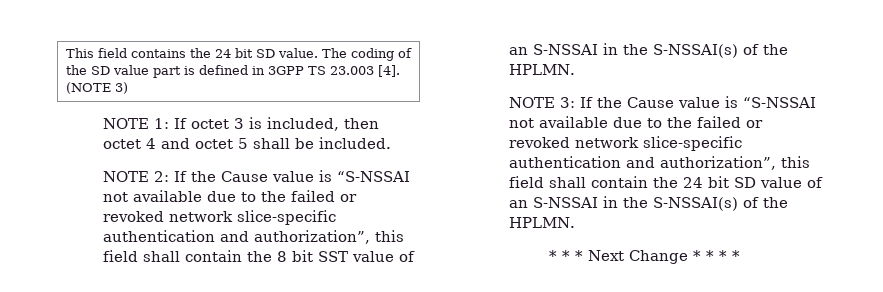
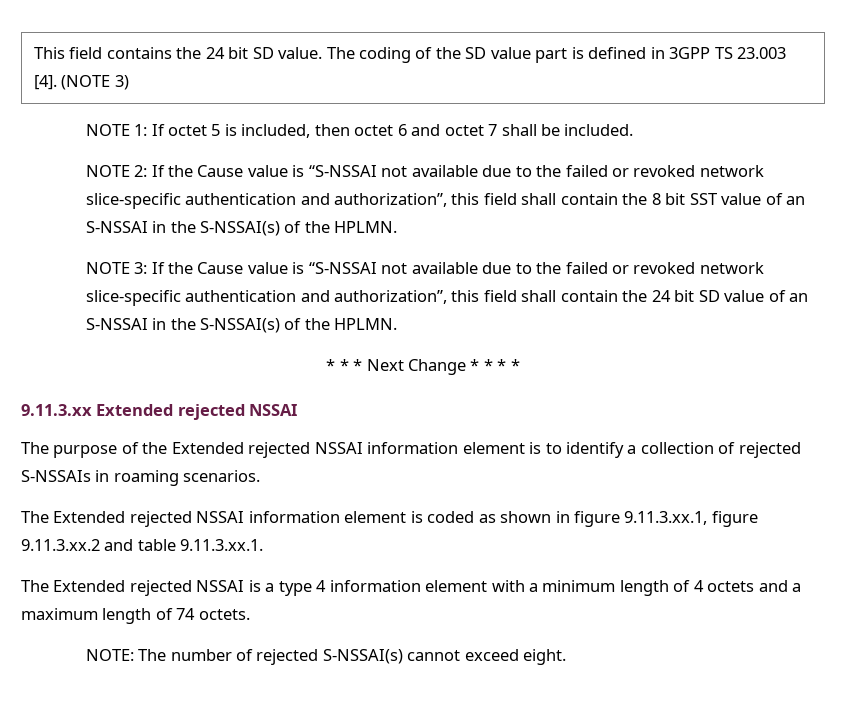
[234,118,245,129] 3 -> [211,124,221,136] 5
[146,138,157,149] 4 -> [397,124,407,136] 6
[238,138,249,149] 5 -> [488,124,498,136] 7
(740, 255) none -> [21,404,298,420] [21,442,801,458] [21,470,261,486] [21,511,758,527] [21,539,264,551] [21,580,802,596] [21,608,250,624] [85,649,567,665] // 9.11.3.xx Extended rejected NSSAI // The purpose of the Extended rejected NSSAI information element is to identify a collection of rejected S-NSSAIs in roaming scenarios. // The Extended rejected NSSAI information element is coded as shown in figure 9.11.3.xx.1, figure 9.11.3.xx.2 and table 9.11.3.xx.1. // The Extended rejected NSSAI is a type 4 information element with a minimum length of 4 octets and a maximum length of 74 octets. // NOTE: The number of rejected S-NSSAI(s) cannot exceed eight.

